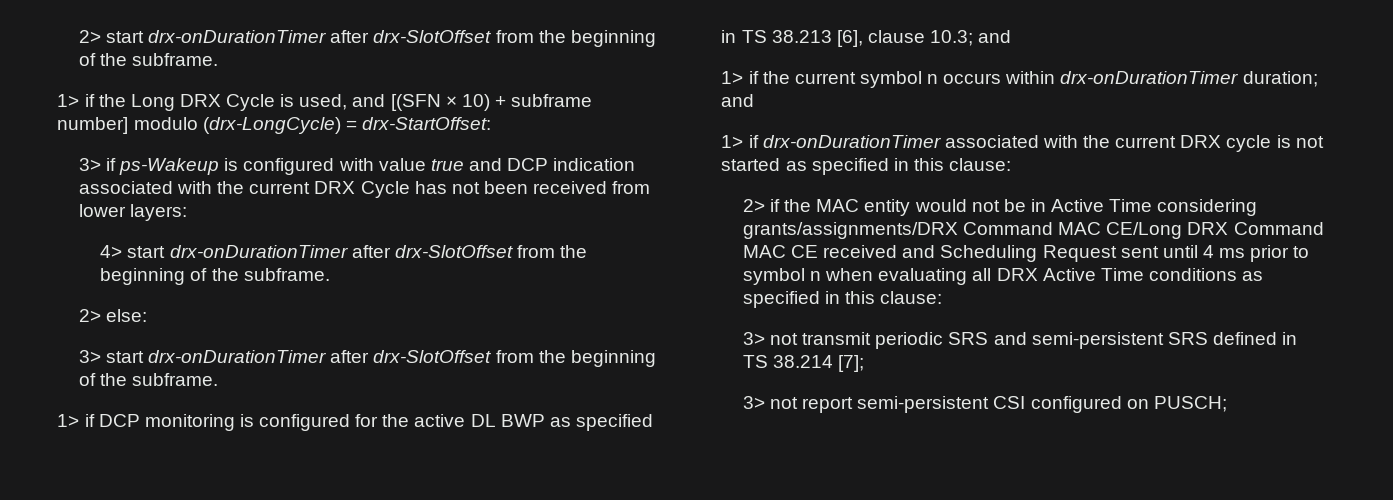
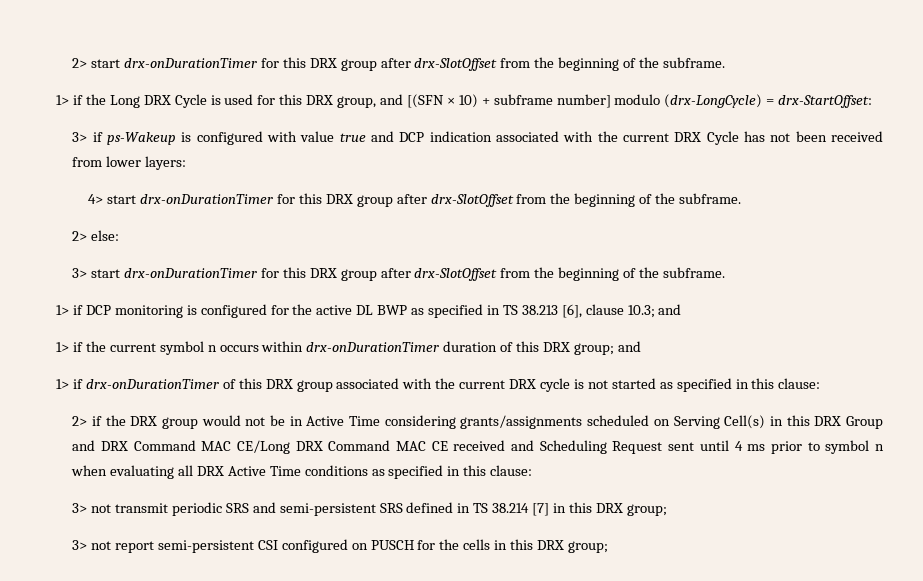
(327, 36) none -> [260,57,377,71] for this DRX group
[299,94,348,110] used, -> [224,94,377,108] used for this DRX group,
(348, 251) none -> [276,193,393,207] for this DRX group
(327, 356) none -> [260,267,377,281] for this DRX group
[1242,71,1318,87] duration; -> [443,341,614,355] duration of this DRX group;
(941, 141) none -> [222,378,333,392] of this DRX group
[816,199,911,216] MAC entity -> [130,416,198,429] DRX group
[742,222,958,239] grants/assignments/DRX -> [460,415,884,429] [72,440,128,451] grants/assignments scheduled on Serving Cell(s) in this DRX Group and DRX
[838,355,865,372] [7]; -> [532,502,667,516] [7] in this DRX group;
[1153,396,1227,412] PUSCH; -> [370,539,608,553] PUSCH for the cells in this DRX group;

